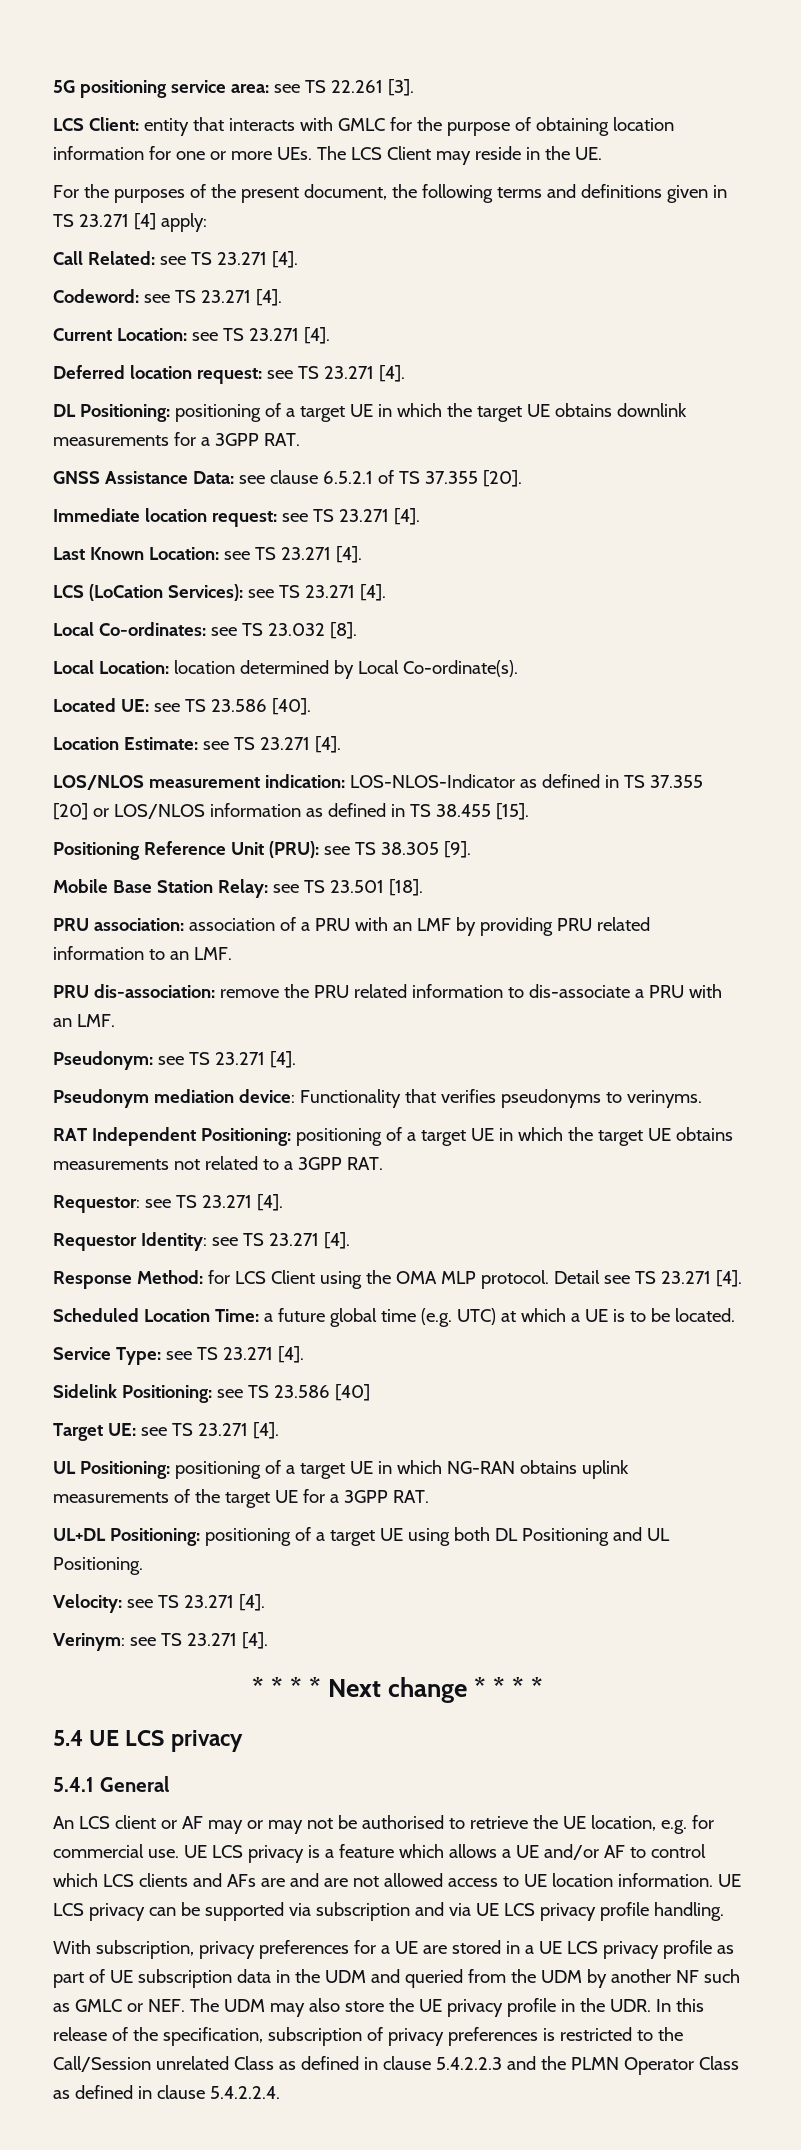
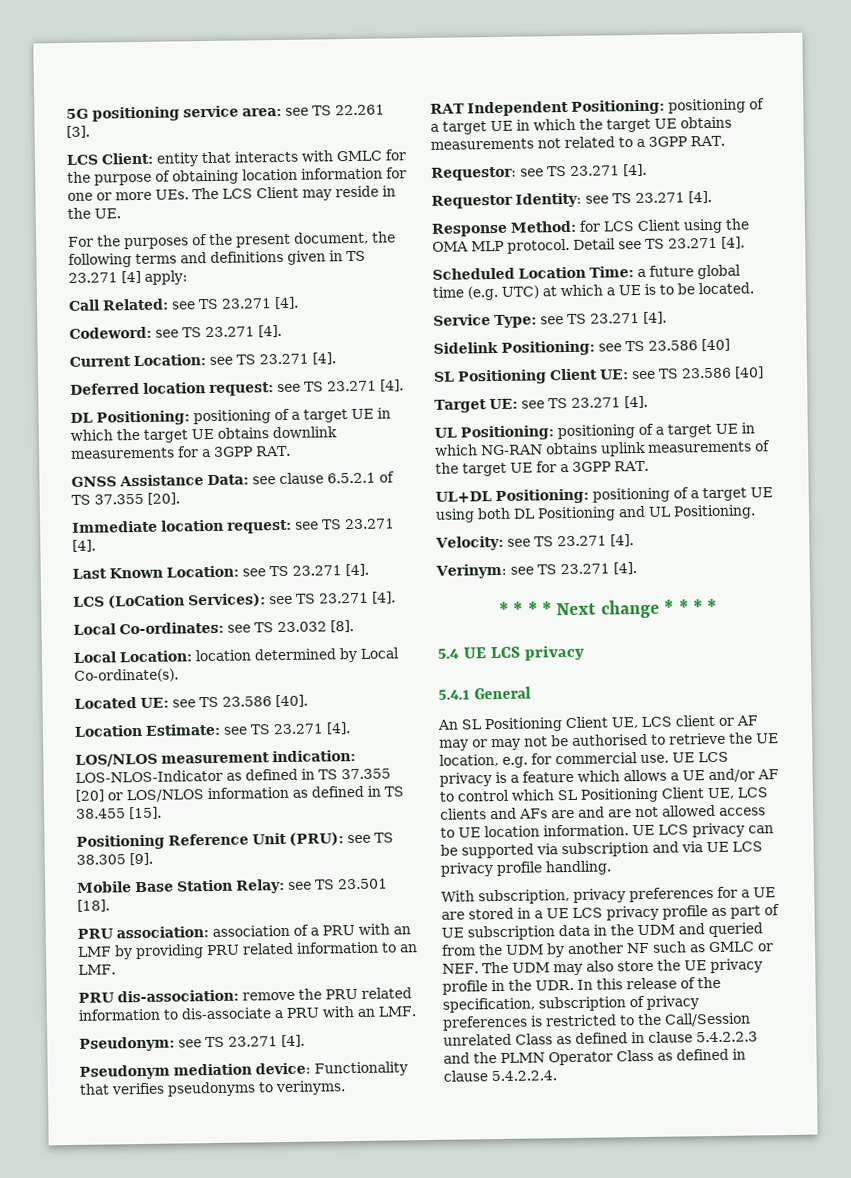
(370, 1392) none -> [433,366,764,385] // SL Positioning Client UE: see TS 23.586 [40]
(74, 1822) none -> [461,716,638,733] SL Positioning Client UE,
(98, 1880) none -> [557,787,734,803] SL Positioning Client UE,

